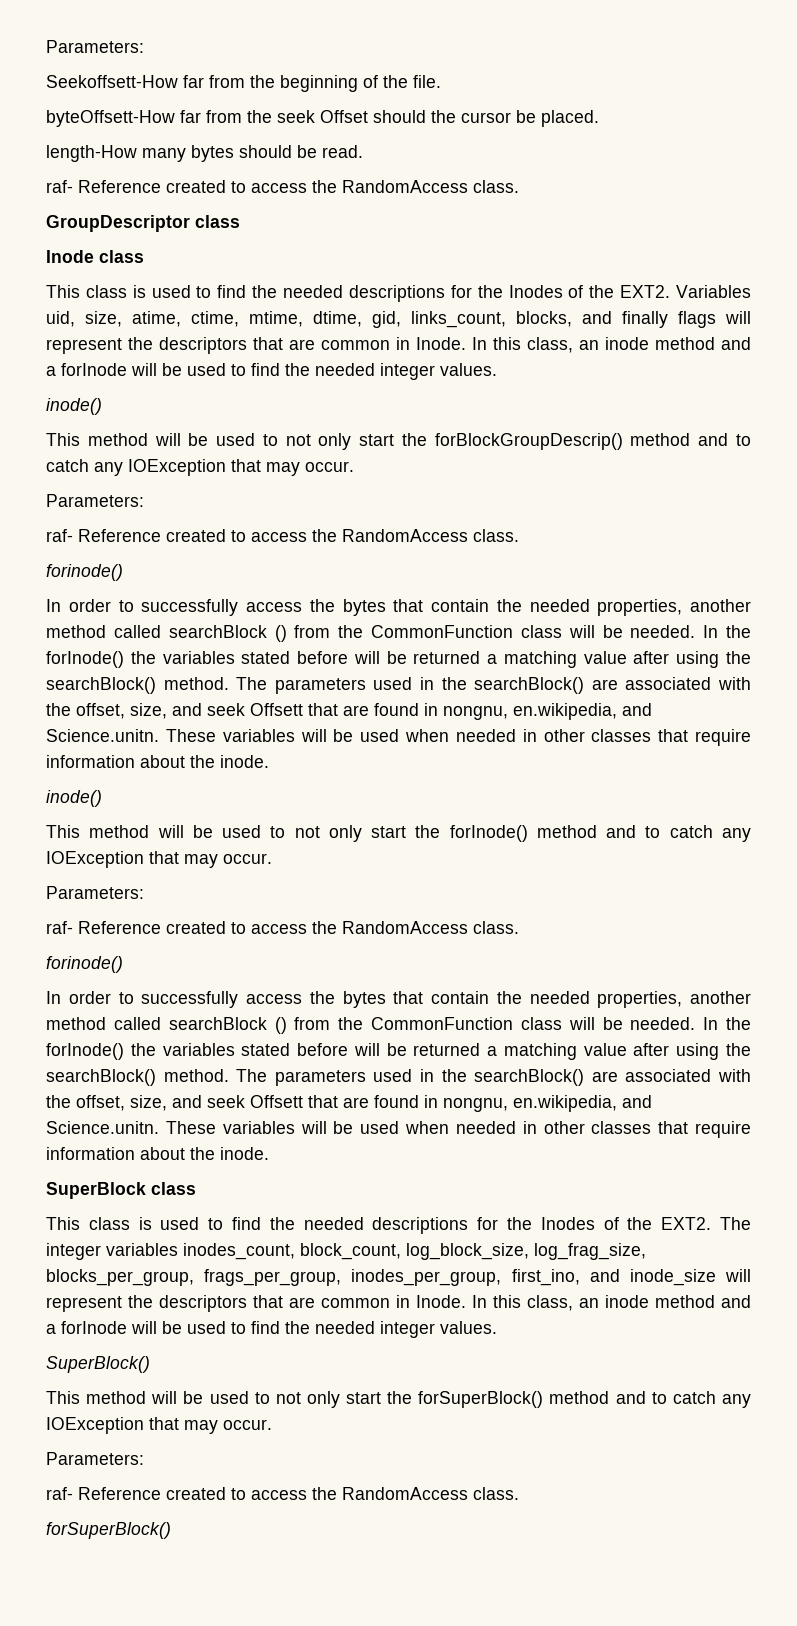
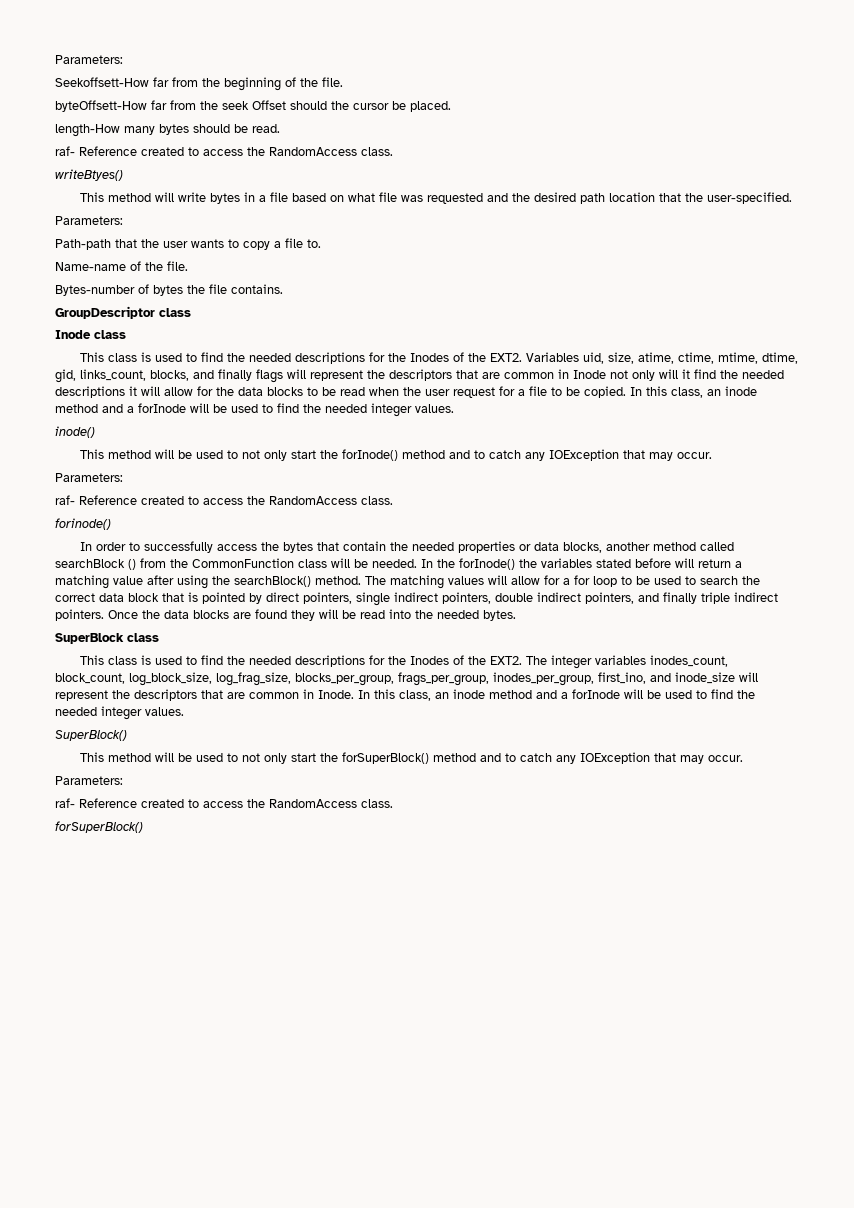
(519, 186) none -> [55,169,123,181] [80,192,793,204] [55,216,123,225] [55,238,321,250] [55,261,188,271] [55,284,283,296] // writeBtyes() // This method will write bytes in a file based on what file was requested and the desired path location that the user-specified. // Parameters: // Path-path that the user wants to copy a file to. // Name-name of the file. // Bytes-number of bytes the file contains.
[416,337,466,350] Inode. -> [573,369,784,381] [55,386,626,398] Inode not only will it find the needed descriptions it will allow for the data blocks to be read when the user request for a file to be copied.
[46,433,751,450] [46,459,354,476] [46,494,144,507] [46,529,519,542] [46,564,123,581] [46,599,751,616] [46,625,752,642] [46,651,751,668] [46,677,752,694] [46,703,652,720] [46,729,751,746] [46,755,269,768] [46,790,102,807] // This method will be used to not only start the forBlockGroupDescrip() method and to catch any IOException that may occur. // Parameters: // raf- Reference created to access the RandomAccess class. // forinode() // In order to successfully access the bytes that contain the needed properties, another method called searchBlock () from the CommonFunction class will be needed. In the forInode() the variables stated before will be returned a matching value after using the searchBlock() method. The parameters used in the searchBlock() are associated with the offset, size, and seek Offsett that are found in nongnu, en.wikipedia, and Science.unitn. These variables will be used when needed in other classes that require information about the inode. // inode() -> (95, 432) none
[597,991,683,1008] properties, -> [458,541,603,553] properties or data blocks,
[386,1043,751,1060] [46,1069,752,1086] [46,1095,652,1112] [46,1121,751,1138] [46,1147,269,1160] be returned a matching value after using the searchBlock() method. The parameters used in the searchBlock() are associated with the offset, size, and seek Offsett that are found in nongnu, en.wikipedia, and Science.unitn. These variables will be used when needed in other classes that require information about the inode. -> [698,559,742,568] [55,575,760,589] [55,592,778,606] [55,609,516,621] return a matching value after using the searchBlock() method. The matching values will allow for a for loop to be used to search the correct data block that is pointed by direct pointers, single indirect pointers, double indirect pointers, and finally triple indirect pointers. Once the data blocks are found they will be read into the needed bytes.

